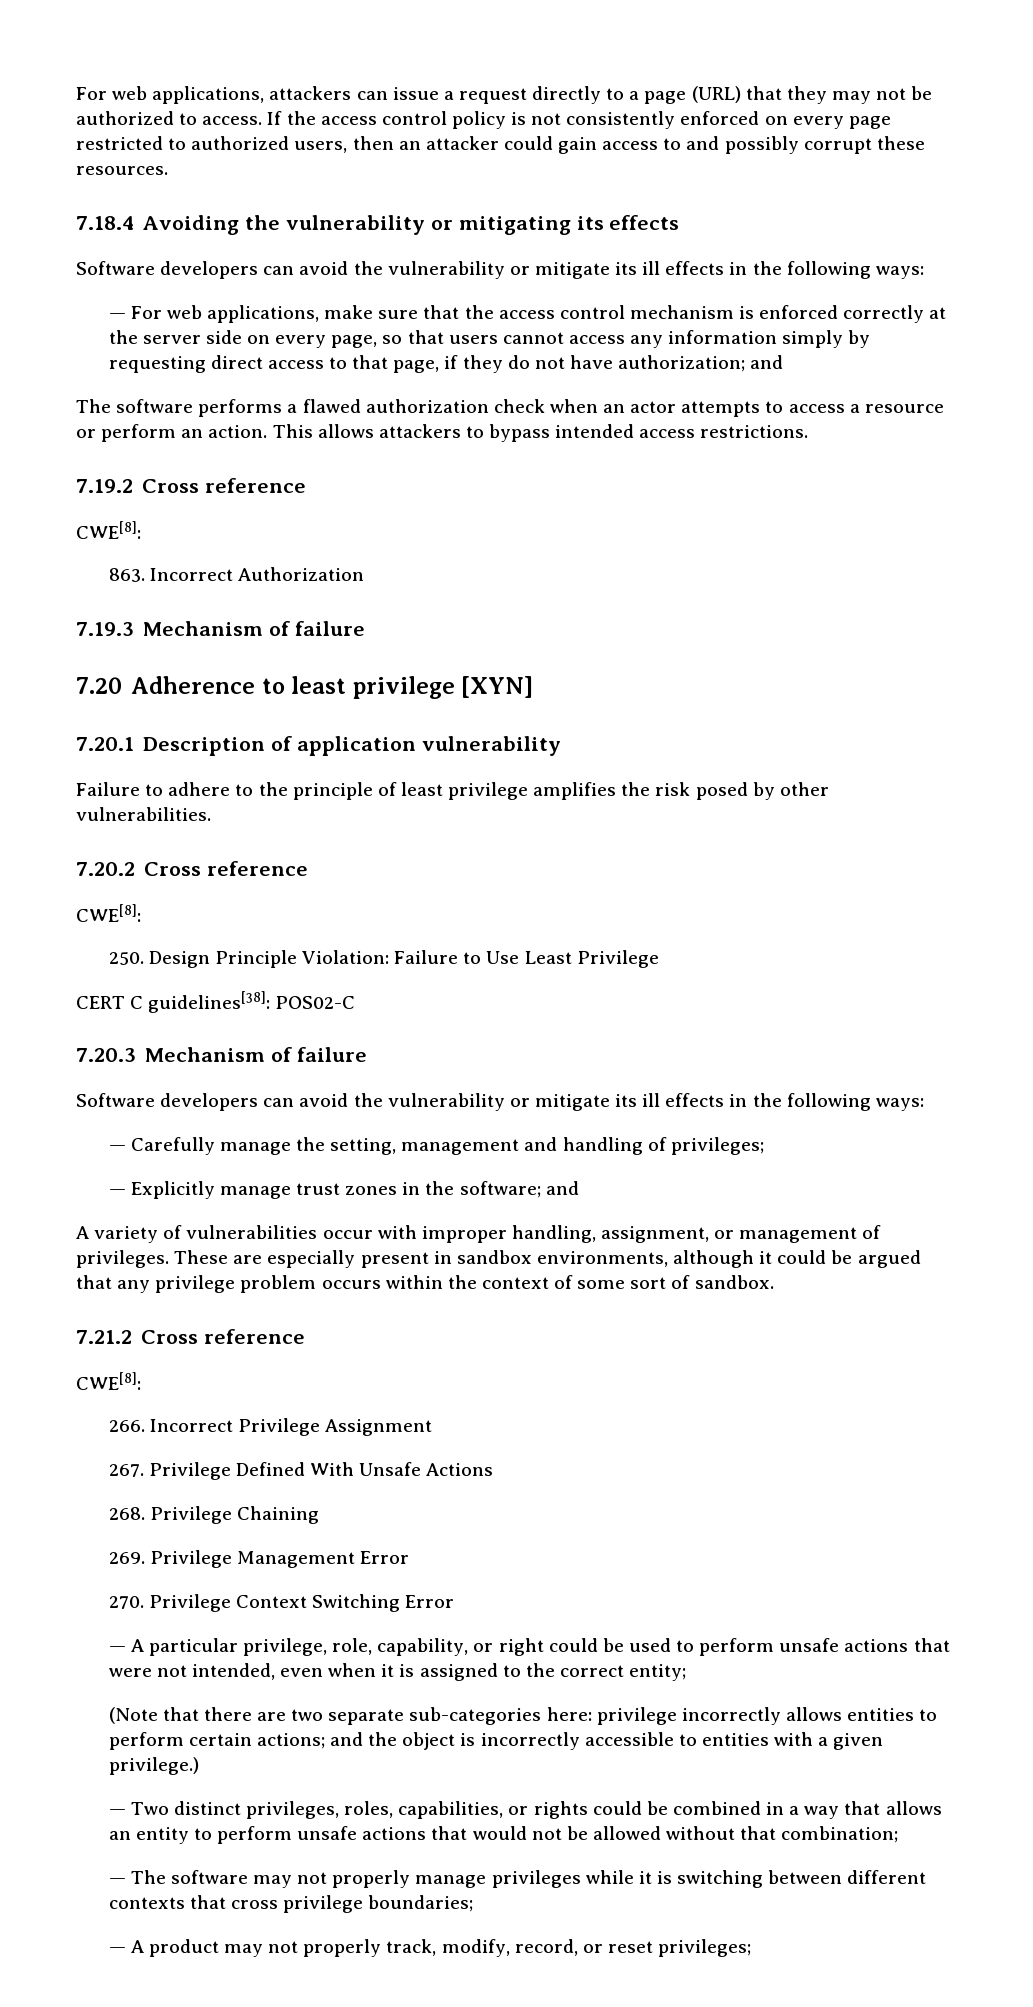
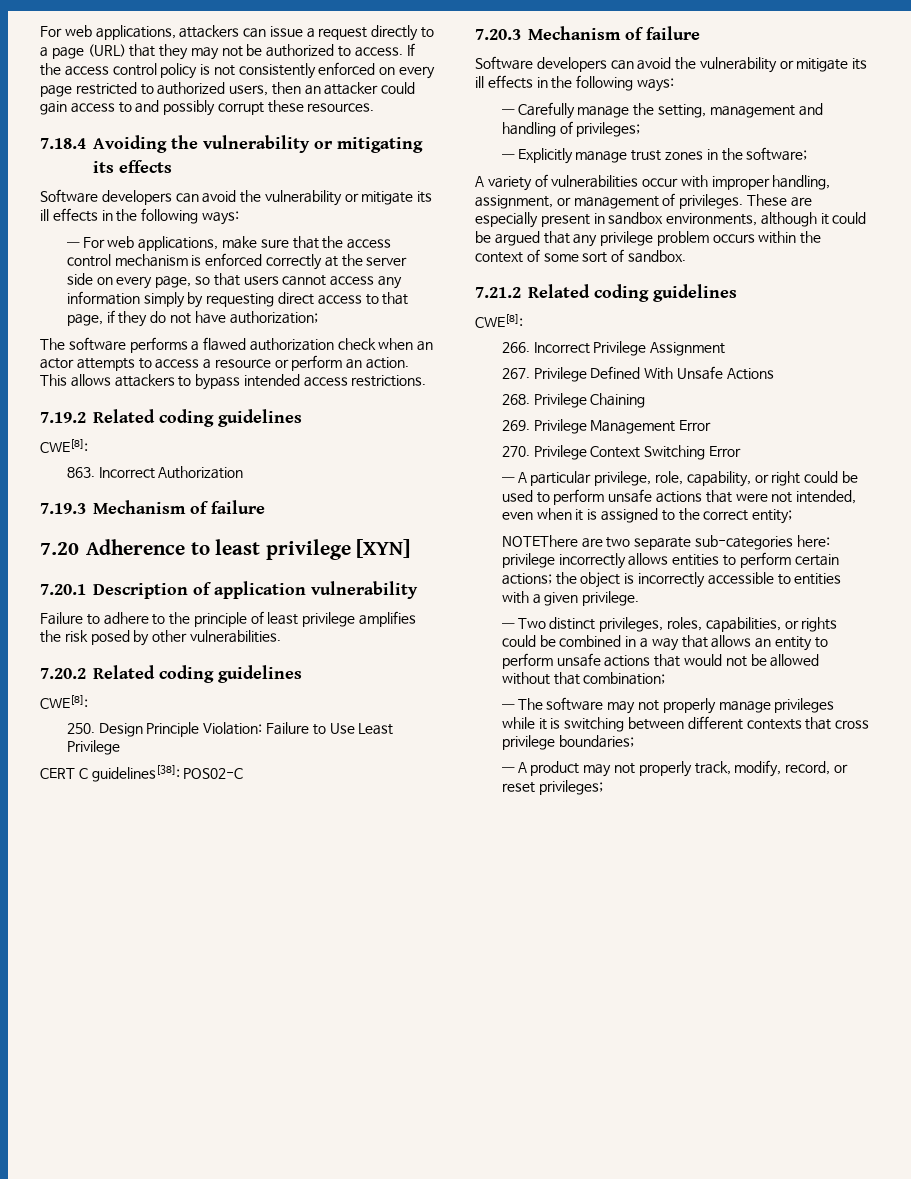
[750,355,784,369] and -> (318, 317) none
[142,478,307,493] Cross reference -> [93,409,302,427] Related coding guidelines
[144,861,309,876] Cross reference -> [93,665,302,683] Related coding guidelines
[545,1181,579,1195] and -> (808, 154) none
[141,1329,306,1344] Cross reference -> [528,284,737,302] Related coding guidelines
[108,1707,252,1724] (Note that there -> [501,535,578,547] NOTEThere
[330,1732,364,1746] and -> (552, 579) none
[108,1757,199,1775] privilege.) -> [582,591,640,606] privilege.

